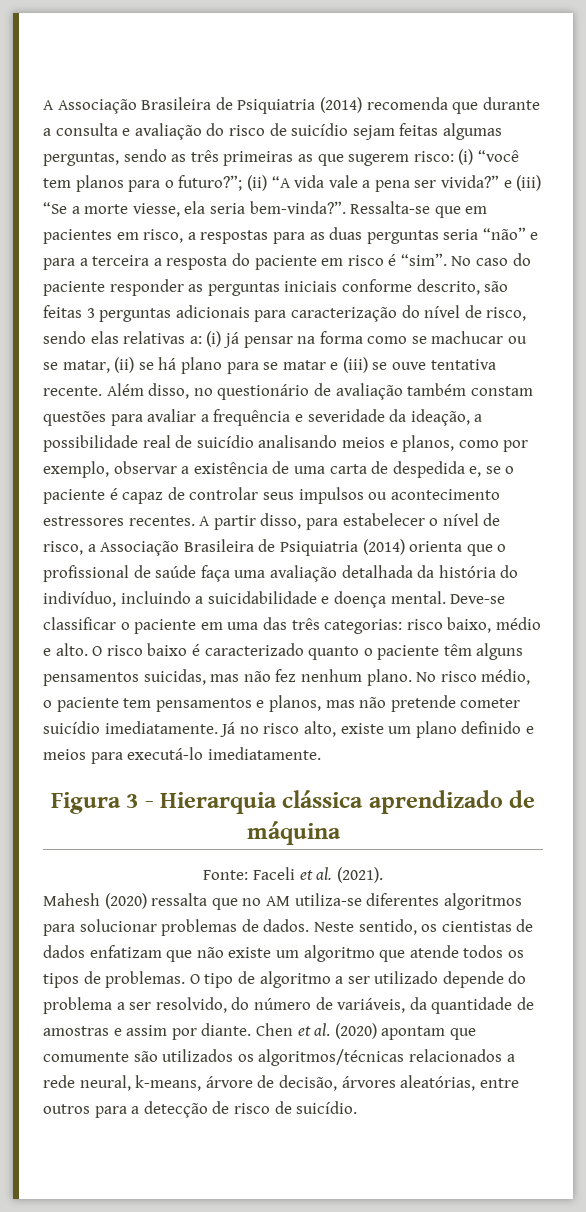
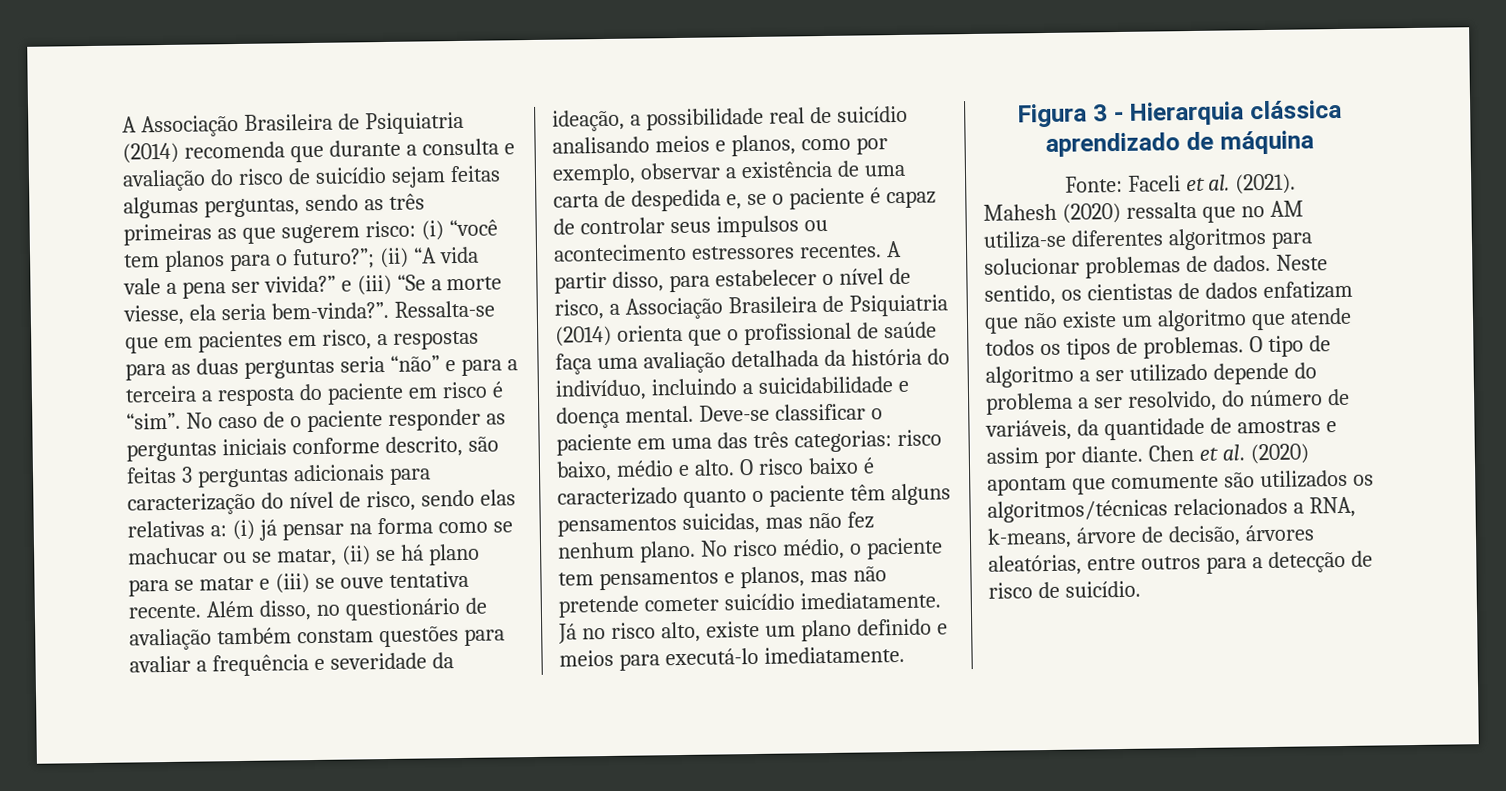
[512,253,531,266] do -> [262,411,302,428] de o
[43,1075,131,1091] rede neural, -> [1308,496,1356,518] RNA,

